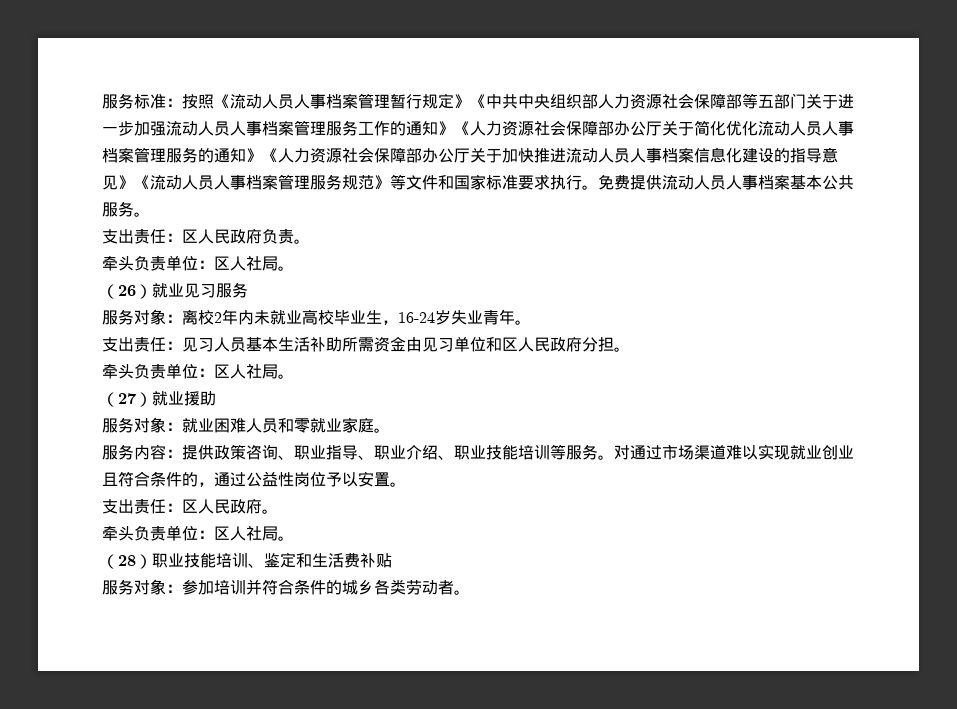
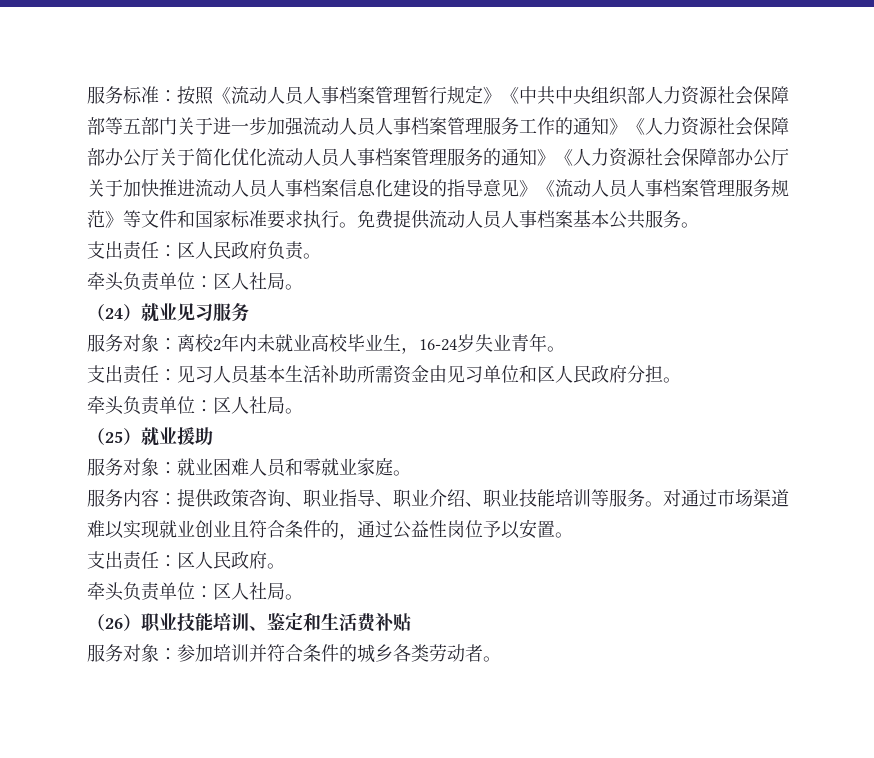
[118,285,136,296] 26 -> [105,308,123,319] 24
[118,393,136,404] 27 -> [105,431,123,443] 25
[118,555,136,566] 28 -> [105,618,123,629] 26

